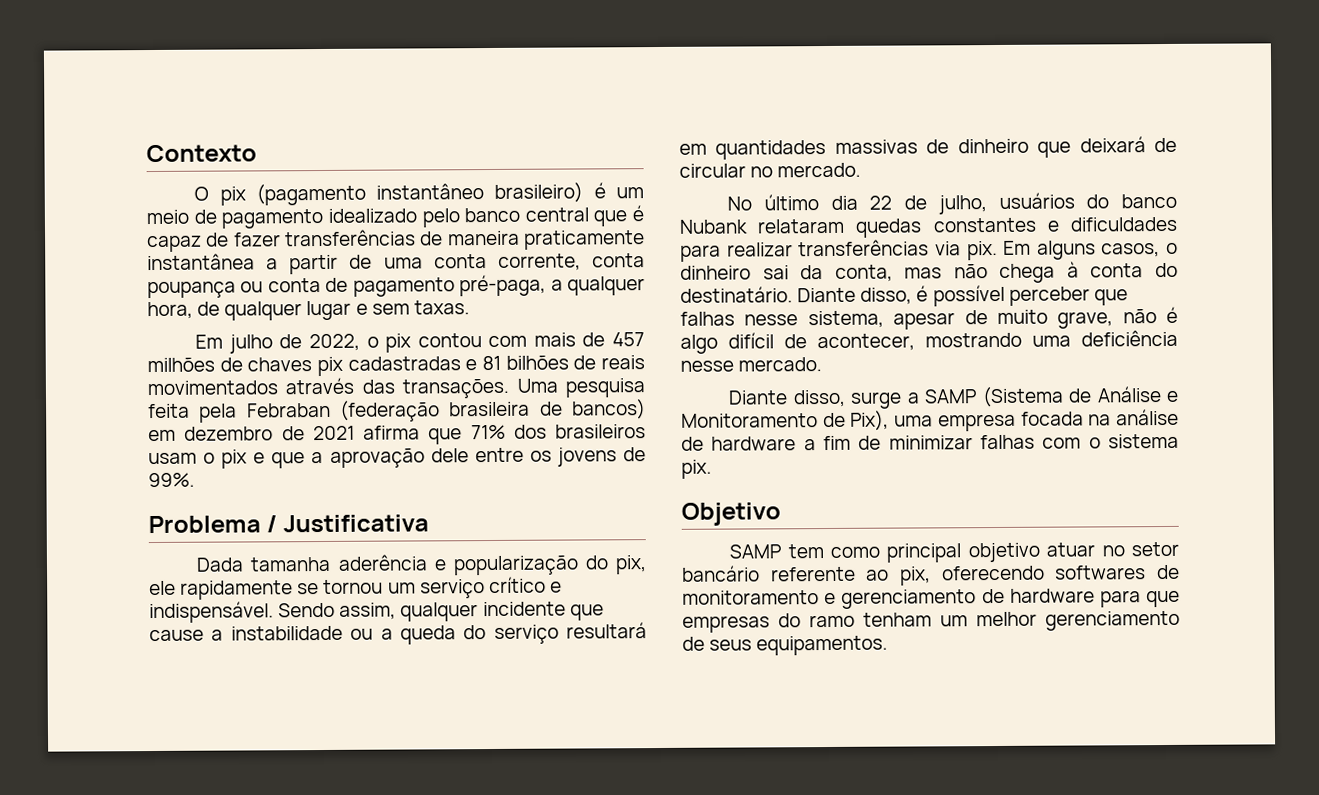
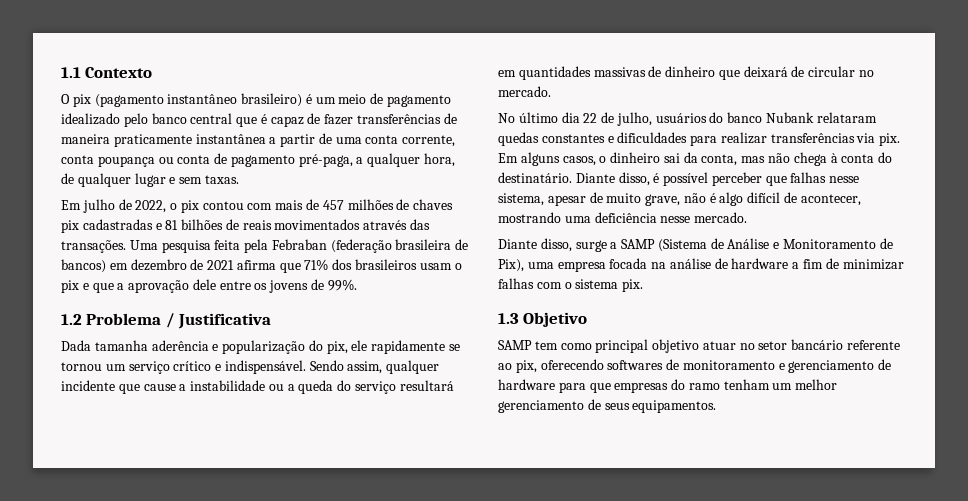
(146, 153) none -> [61,67,81,78] 1.1
(195, 480) none -> [61,314,82,325] 1.2
(712, 469) none -> [498,313,519,324] 1.3

